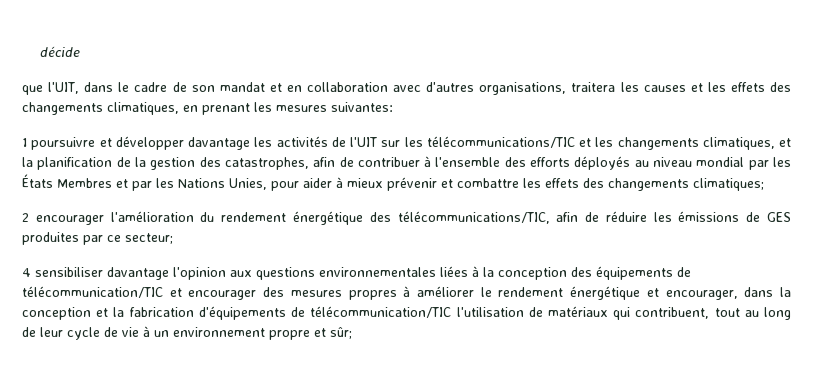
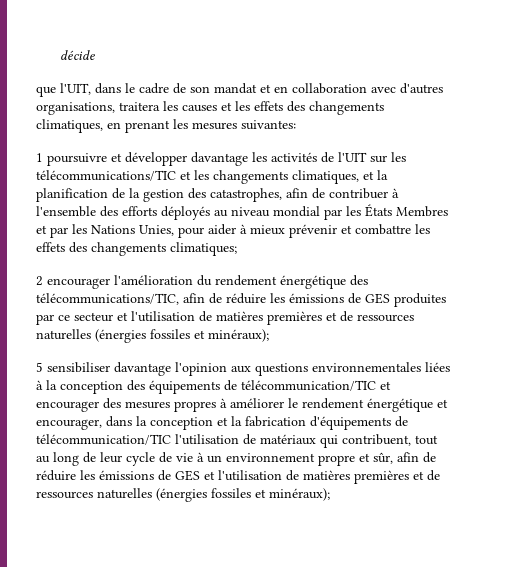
[125,233,173,244] [22,268,31,277] secteur; // 4 -> [74,311,414,325] [36,329,269,343] [36,362,43,372] secteur et l'utilisation de matières premières et de ressources naturelles (énergies fossiles et minéraux); // 5
[330,326,352,339] sûr; -> [373,452,436,464] [36,470,440,484] [36,488,330,502] sûr, afin de réduire les émissions de GES et l'utilisation de matières premières et de ressources naturelles (énergies fossiles et minéraux);

